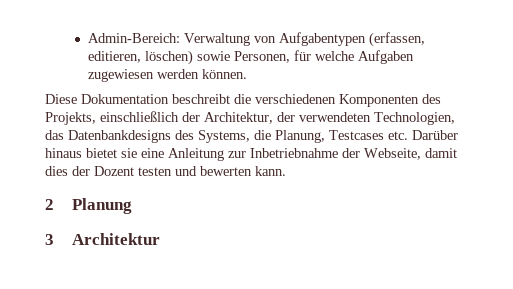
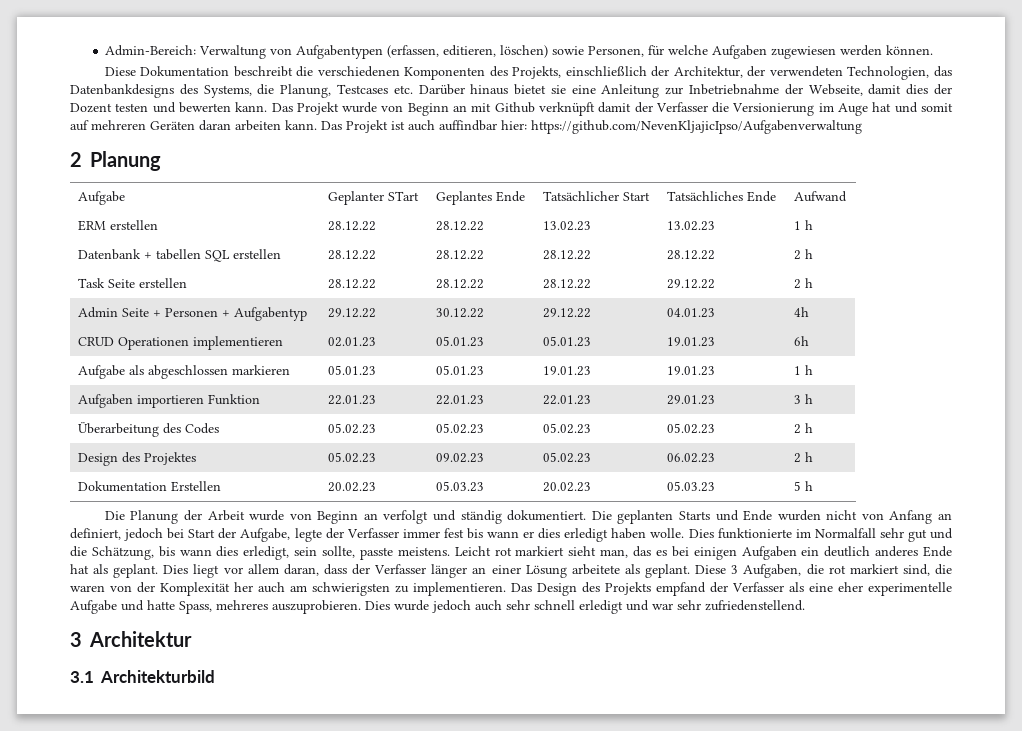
[45,198,132,214] // 2 Planung -> [271,102,954,116] [70,120,862,134] [70,151,161,171] [78,191,126,205] [328,191,420,205] [436,191,526,205] [543,191,651,201] [667,191,777,202] [794,191,848,202] [78,220,159,231] [328,221,377,231] [436,221,485,231] [543,221,592,231] [667,221,716,231] [794,220,814,230] [78,249,282,262] [328,250,377,260] [436,250,485,260] [543,250,592,260] [667,250,716,260] [794,249,814,260] [78,278,188,288] [328,279,377,289] [436,279,485,289] [543,279,592,289] [667,279,716,289] [794,278,814,289] [78,307,308,321] [328,308,377,318] [436,308,485,318] [543,308,592,318] [667,308,716,318] [794,307,810,317] [78,336,284,350] [328,337,377,347] [436,336,485,347] [543,336,592,347] [667,337,716,347] [794,336,810,346] [78,365,291,379] [328,365,377,376] [436,365,485,376] [543,366,592,376] [667,366,716,376] [794,365,814,375] [78,394,261,408] [328,395,377,405] [436,395,485,405] [543,395,592,405] [667,395,716,405] [794,394,814,404] [78,422,220,437] [328,423,377,434] [436,423,485,434] [543,423,592,434] [667,423,716,434] [794,423,814,434] [78,452,197,466] [328,452,377,463] [436,453,485,463] [543,452,592,463] [667,453,716,463] [794,452,814,463] [78,481,222,492] [328,482,377,492] [436,481,485,492] [543,482,592,492] [667,481,716,492] [794,481,814,491] [104,510,952,524] [70,528,954,542] [70,546,952,560] [70,564,953,578] [70,582,952,596] [70,600,805,614] Das Projekt wurde von Beginn an mit Github verknüpft damit der Verfasser die Versionierung im Auge hat und somit auf mehreren Geräten daran arbeiten kann. Das Projekt ist auch auffindbar hier: https://github.com/NevenKljajicIpso/Aufgabenverwaltung // 2 Planung // Aufgabe | Geplanter STart | Geplantes Ende | Tatsächlicher Start | Tatsächliches Ende | Aufwand // ERM erstellen | 28.12.22 | 28.12.22 | 13.02.23 | 13.02.23 | 1 h // Datenbank + tabellen SQL erstellen | 28.12.22 | 28.12.22 | 28.12.22 | 28.12.22 | 2 h // Task Seite erstellen | 28.12.22 | 28.12.22 | 28.12.22 | 29.12.22 | 2 h // Admin Seite + Personen + Aufgabentyp | 29.12.22 | 30.12.22 | 29.12.22 | 04.01.23 | 4h // CRUD Operationen implementieren | 02.01.23 | 05.01.23 | 05.01.23 | 19.01.23 | 6h // Aufgabe als abgeschlossen markieren | 05.01.23 | 05.01.23 | 19.01.23 | 19.01.23 | 1 h // Aufgaben importieren Funktion | 22.01.23 | 22.01.23 | 22.01.23 | 29.01.23 | 3 h // Überarbeitung des Codes | 05.02.23 | 05.02.23 | 05.02.23 | 05.02.23 | 2 h // Design des Projektes | 05.02.23 | 09.02.23 | 05.02.23 | 06.02.23 | 2 h // Dokumentation Erstellen | 20.02.23 | 05.03.23 | 20.02.23 | 05.03.23 | 5 h // Die Planung der Arbeit wurde von Beginn an verfolgt und ständig dokumentiert. Die geplanten Starts und Ende wurden nicht von Anfang an definiert, jedoch bei Start der Aufgabe, legte der Verfasser immer fest bis wann er dies erledigt haben wolle. Dies funktionierte im Normalfall sehr gut und die Schätzung, bis wann dies erledigt, sein sollte, passte meistens. Leicht rot markiert sieht man, das es bei einigen Aufgaben ein deutlich anderes Ende hat als geplant. Dies liegt vor allem daran, dass der Verfasser länger an einer Lösung arbeitete als geplant. Diese 3 Aufgaben, die rot markiert sind, die waren von der Komplexität her auch am schwierigsten zu implementieren. Das Design des Projekts empfand der Verfasser als eine eher experimentelle Aufgabe und hatte Spass, mehreres auszuprobieren. Dies wurde jedoch auch sehr schnell erledigt und war sehr zufriedenstellend.
(160, 239) none -> [70,670,215,683] // 3.1 Architekturbild

